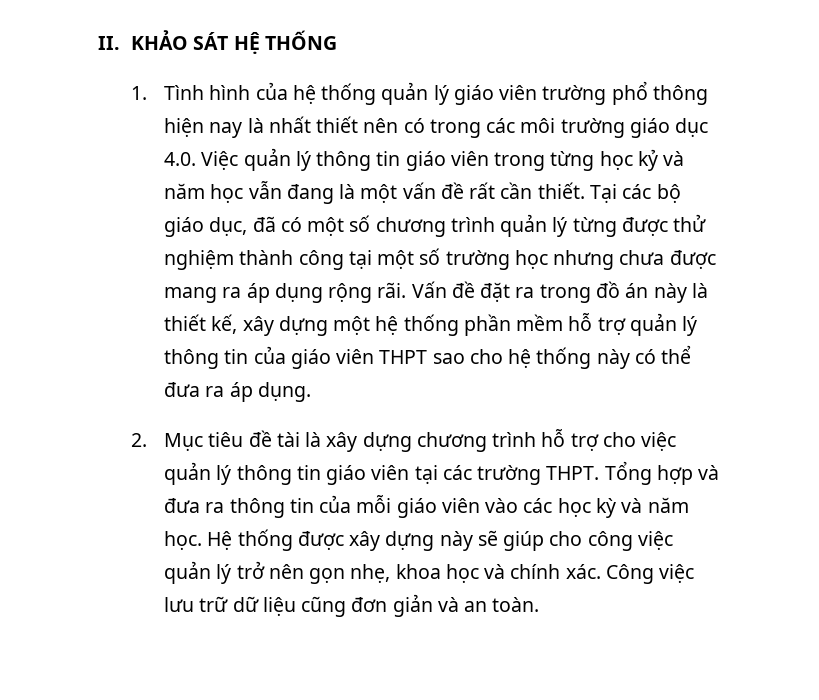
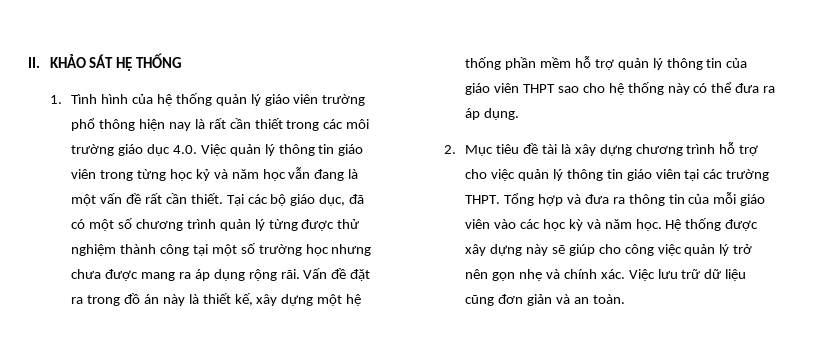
[268,116,425,133] nhất thiết nên có -> [208,118,283,129] rất cần thiết
[350,564,479,583] nhẹ, khoa học -> [518,269,542,281] nhẹ
[606,564,695,584] Công việc -> [628,269,655,281] Việc

